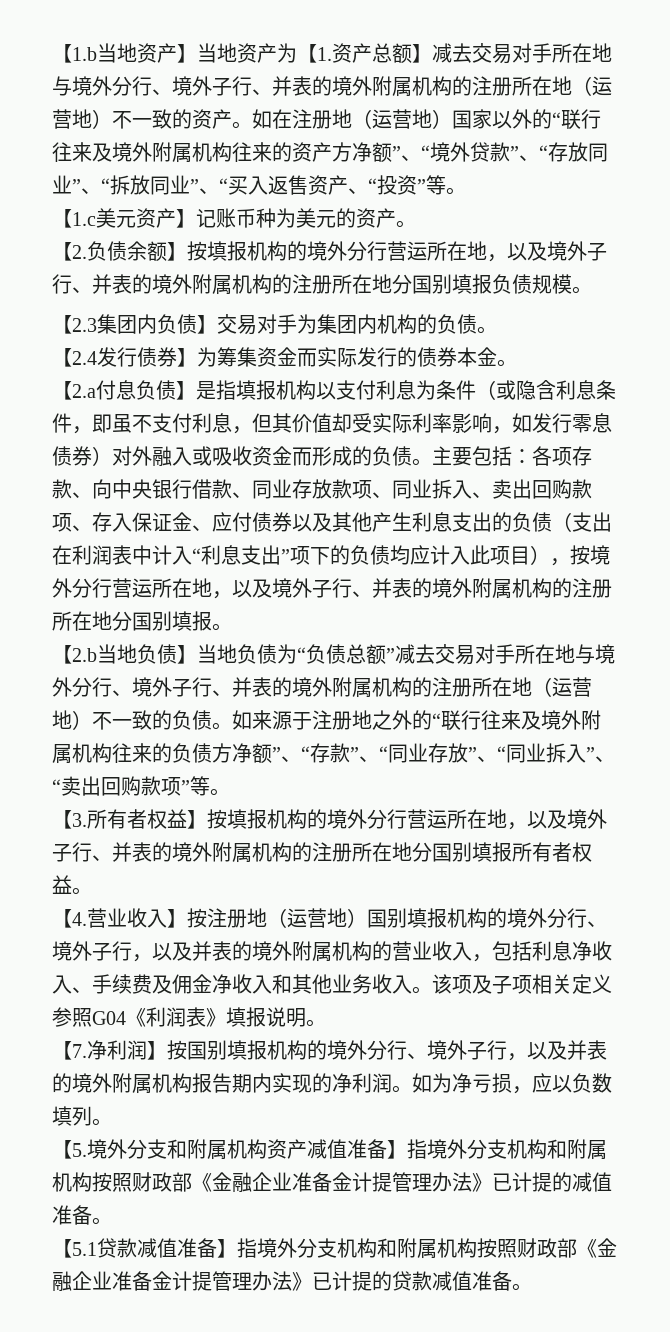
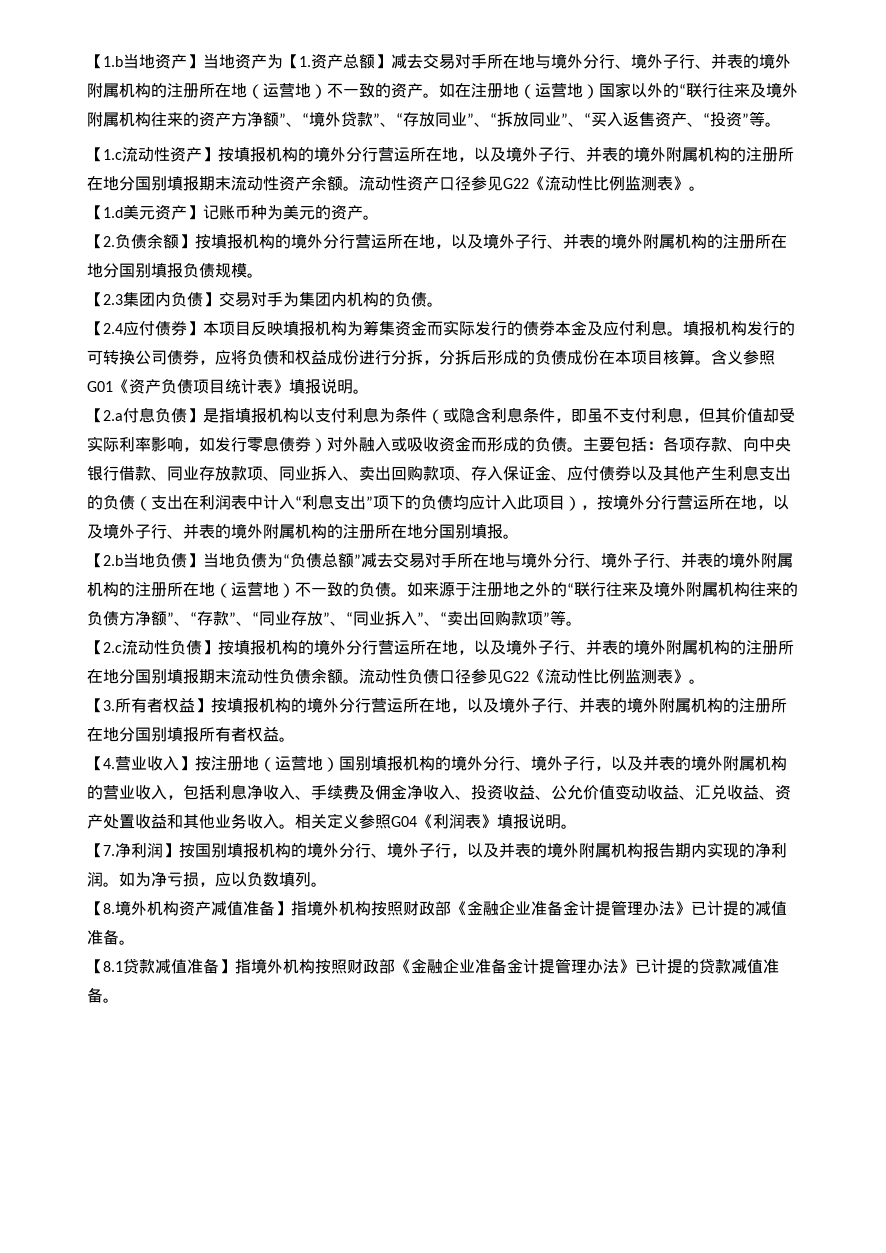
(96, 219) none -> [122,146,794,162] [87,176,705,191] [87,205,123,220] 流动性资产】按填报机构的境外分行营运所在地，以及境外子行、并表的境外附属机构的注册所在地分国别填报期末流动性资产余额。流动性资产口径参见G22《流动性比例监测表》。 // 【1.d
[97,347,197,367] 发行债券】 -> [123,321,347,336] 应付债券】本项目反映填报机构
(497, 356) none -> [587,320,795,336] [87,349,775,365] [87,378,353,394] 及应付利息。填报机构发行的可转换公司债券，应将负债和权益成份进行分拆，分拆后形成的负债成份在本项目核算。含义参照G01《资产负债项目统计表》填报说明
(230, 792) none -> [87,639,794,655] [87,669,705,684] // 【2.c流动性负债】按填报机构的境外分行营运所在地，以及境外子行、并表的境外附属机构的注册所在地分国别填报期末流动性负债余额。流动性负债口径参见G22《流动性比例监测表》。
(272, 984) none -> [455,784,791,800] [87,813,167,829] 、投资收益、公允价值变动收益、汇兑收益、资产处置收益
[432,974,532,994] 该项及子项 -> (295, 826) none
[72,1139,227,1160] 5.境外分支和附属 -> [103,900,147,916] 8.境外
[467,1139,607,1160] 分支机构和附属 -> (339, 908) none
[72,1242,97,1256] 5.1 -> [103,961,123,972] 8.1
[297,1238,437,1259] 分支机构和附属 -> (283, 966) none

